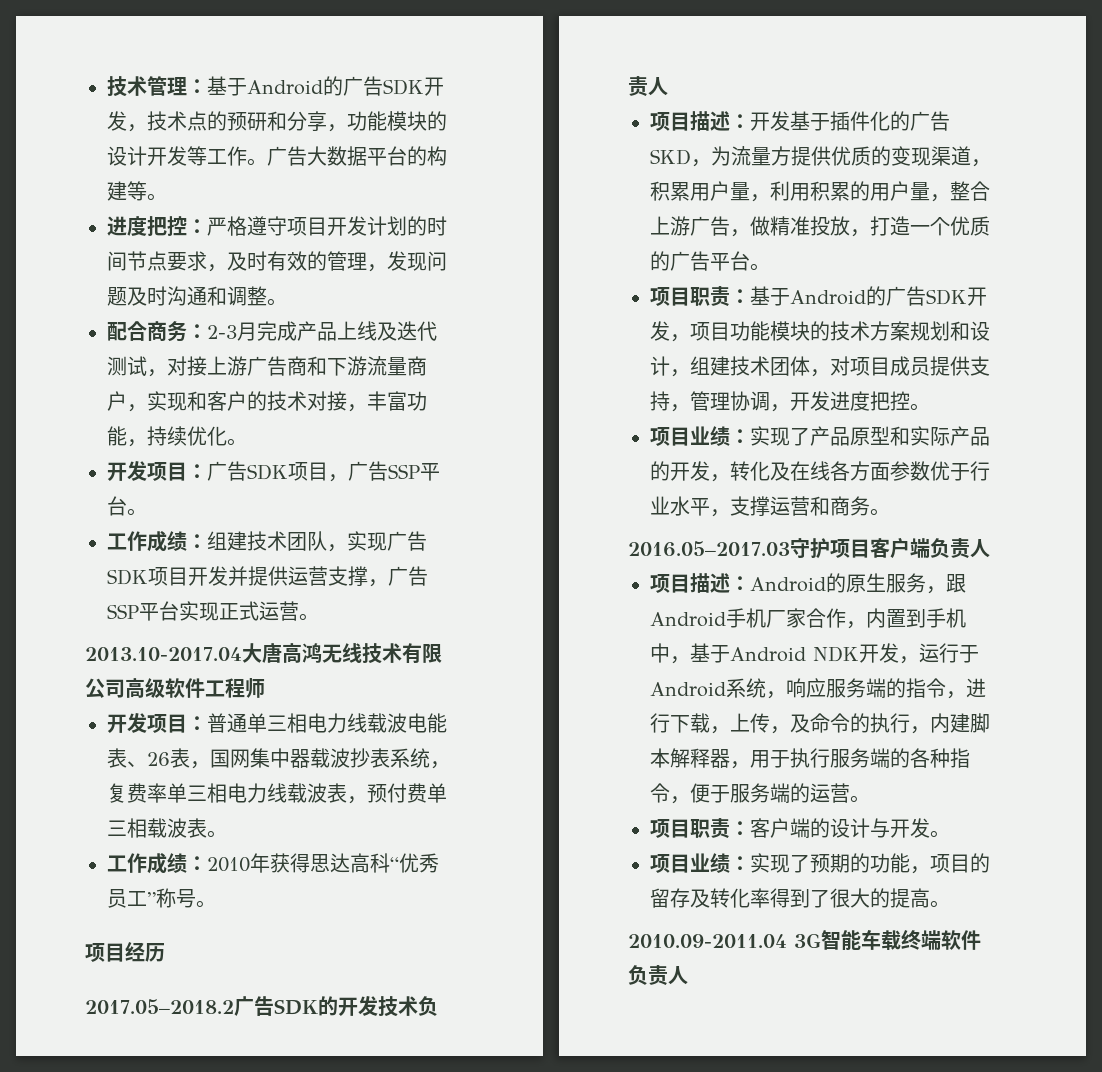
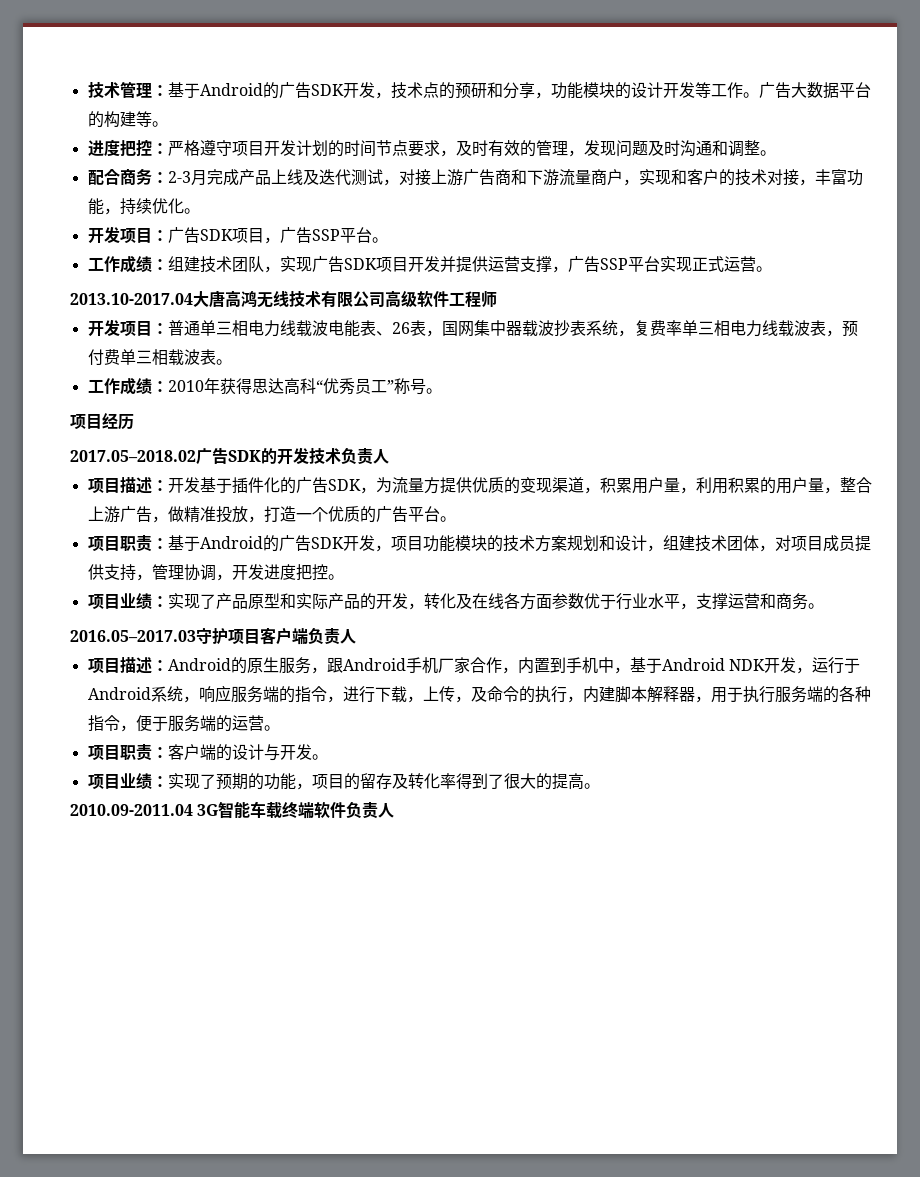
[85,999,234,1014] 2017.05–2018.2 -> [70,450,196,462] 2017.05–2018.02
[650,149,691,165] SKD -> [327,479,361,491] SDK

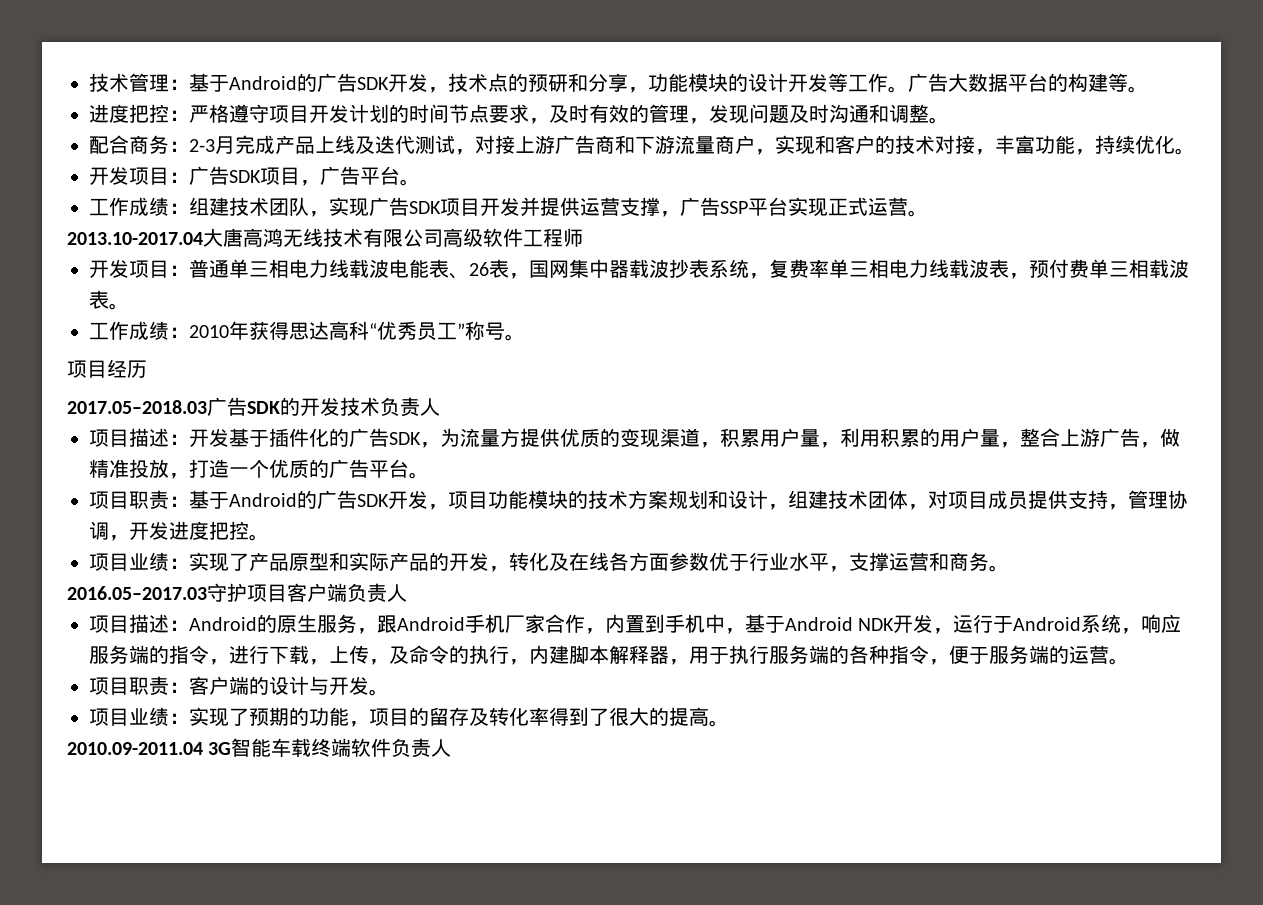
[311,229,340,241] SSP -> (360, 175) none
[70,450,196,462] 2017.05–2018.02 -> [67,400,207,414] 2017.05–2018.03

